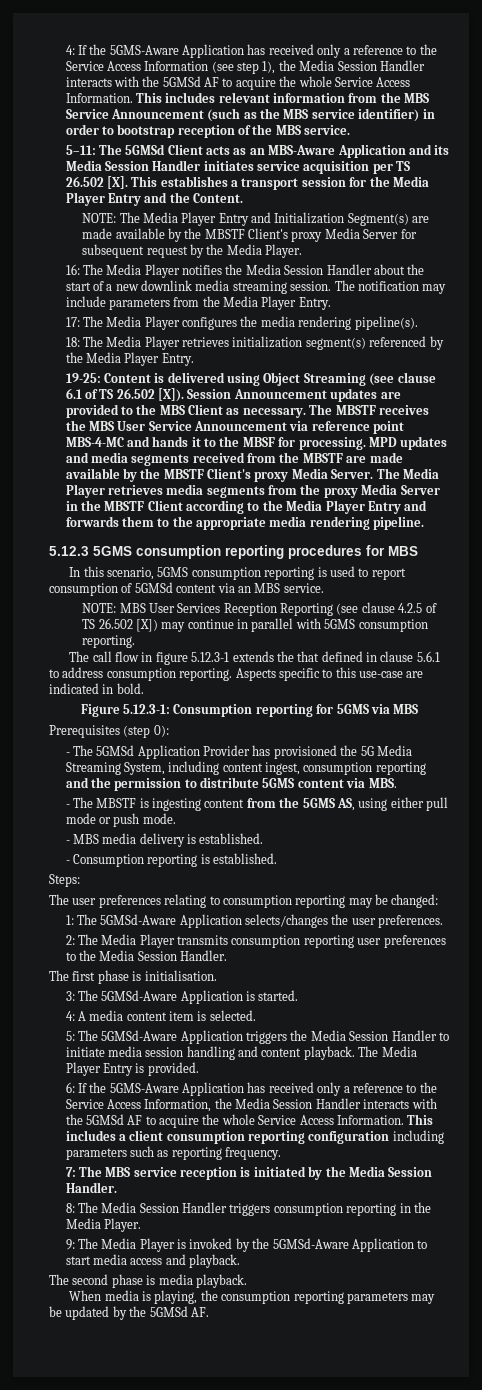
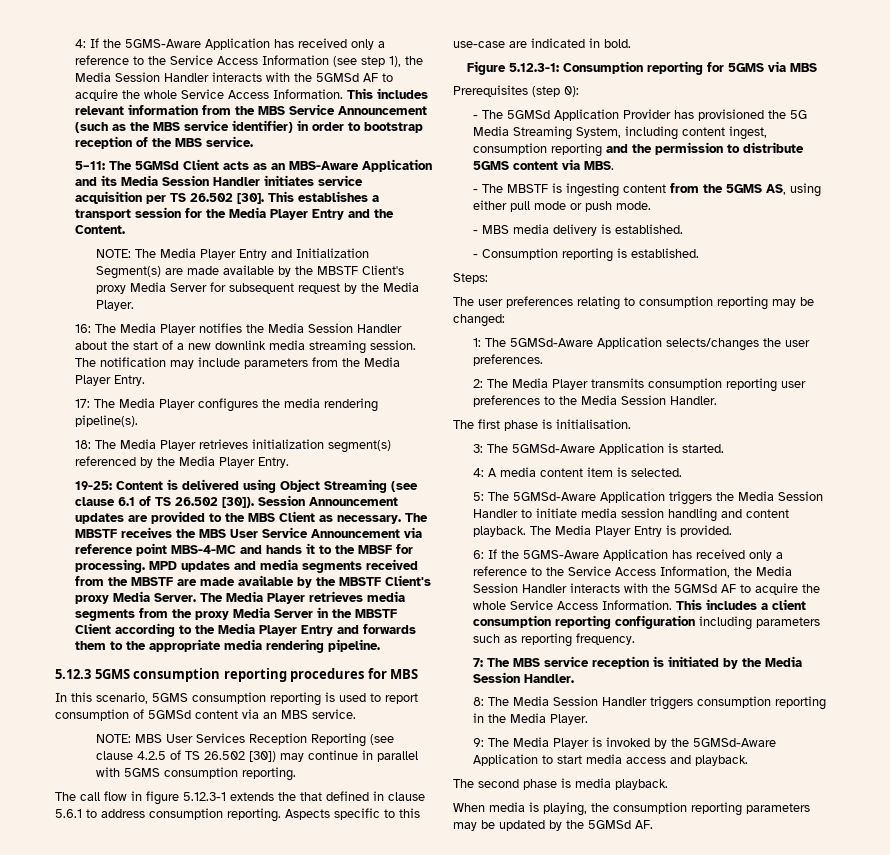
[106,176,128,189] [X]. -> [237,193,265,204] [30].
[158,388,185,402] [X]). -> [222,497,255,508] [30]).
[135,619,158,632] [X]) -> [248,751,276,762] [30])

